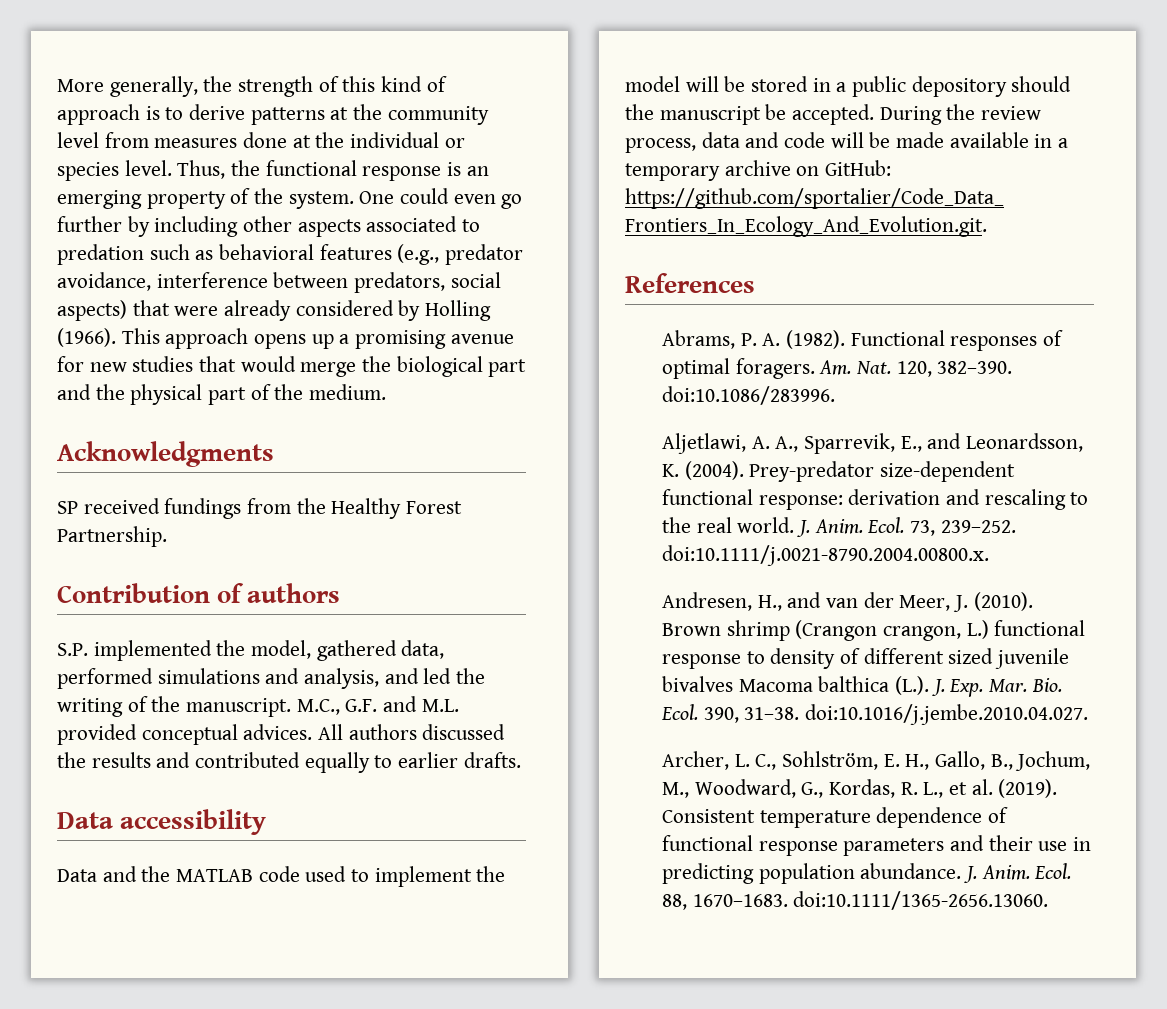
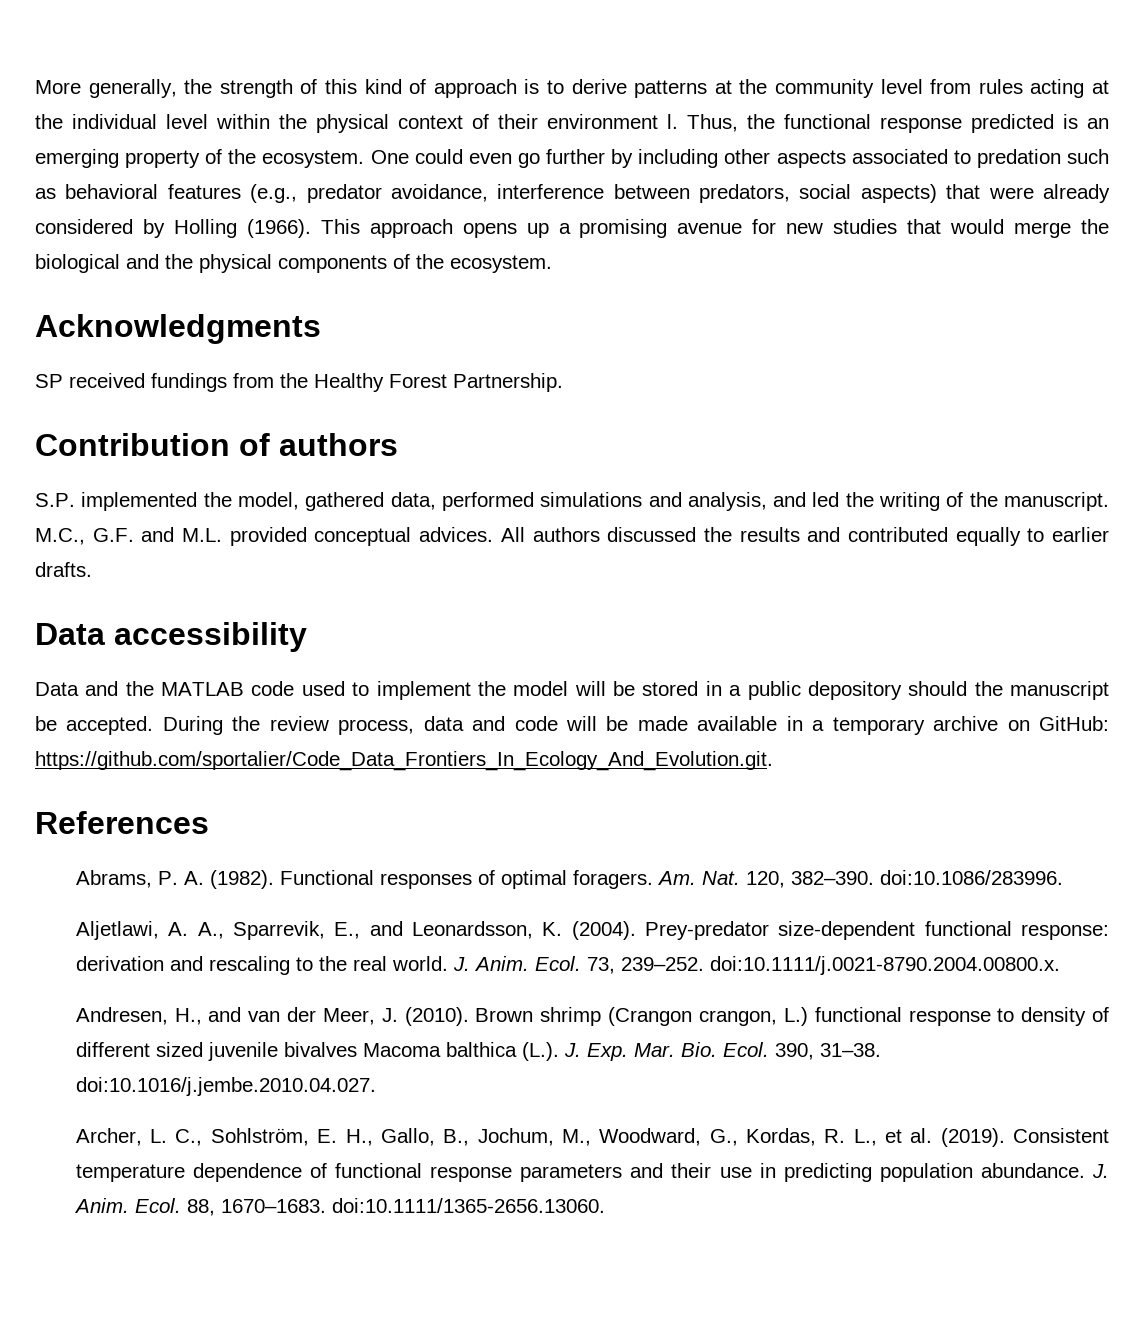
[154,132,288,148] measures done -> [978,79,1085,98] rules acting
[444,138,465,148] [57,160,172,181] or species level. -> [166,114,678,133] level within the physical context of their environment l.
(442, 173) none -> [971,114,1054,133] predicted
[288,191,354,209] system. -> [262,150,365,168] ecosystem.
[488,359,527,377] part -> (120, 263) none
[208,384,387,405] part of the medium. -> [278,254,552,273] components of the ecosystem.

